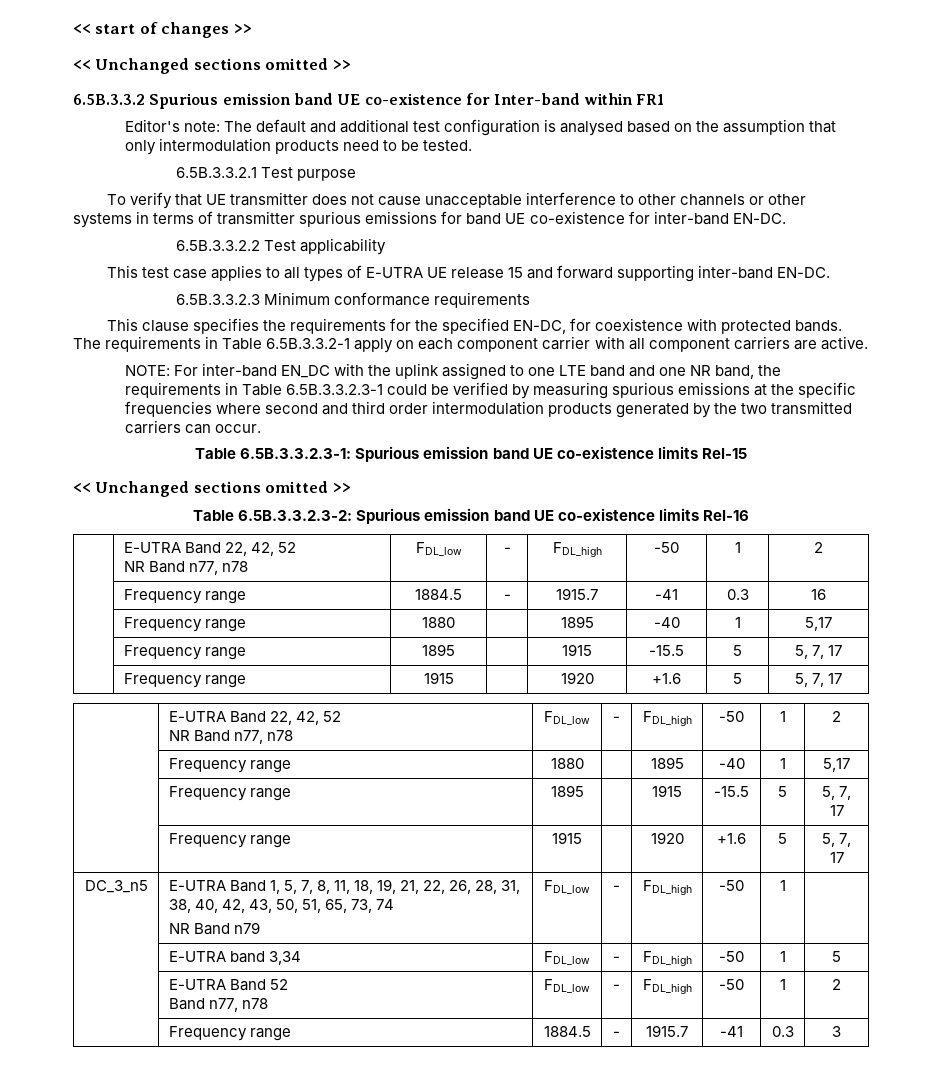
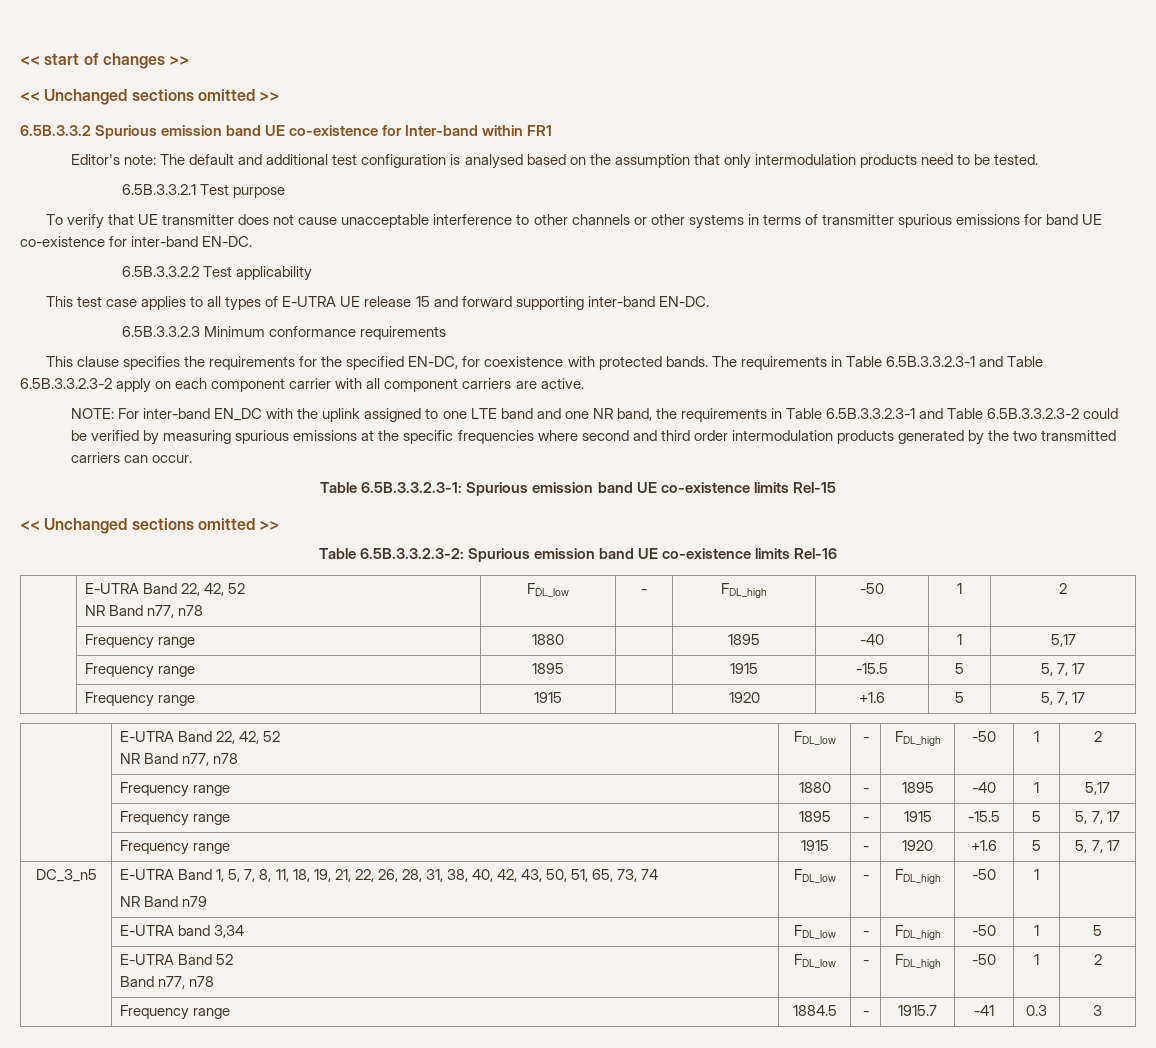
[266,338,351,349] 6.5B.3.3.2-1 -> [885,356,1043,367] [20,378,112,389] 6.5B.3.3.2.3-1 and Table 6.5B.3.3.2.3-2
(383, 389) none -> [919,408,1080,419] and Table 6.5B.3.3.2.3-2
[123,589,246,604] [415,589,462,600] [503,594,511,600] [556,588,598,600] [655,589,678,600] [726,589,749,600] [811,589,826,600] // | Frequency range | 1884.5 | - | 1915.7 | -41 | 0.3 | 16 -> (1067, 588) none
[650,757,684,769] [718,758,745,769] [779,758,786,769] [823,758,850,772] [168,786,291,801] [550,785,584,797] [652,785,682,797] [714,786,749,797] [778,786,787,797] [821,786,852,800] [829,805,844,816] [168,833,291,848] [552,832,582,844] | 1895 | -40 | 1 | 5,17 // | Frequency range | 1895 | | 1915 | -15.5 | 5 | 5, 7, 17 // | Frequency range | 1915 | -> [862,788,869,793] [901,782,934,793] [972,782,996,793] [1034,782,1039,793] [1085,782,1110,795] [120,811,231,826] [798,811,831,822] [862,817,869,822] [903,811,932,822] [968,811,1000,822] [1032,811,1041,822] [1075,811,1120,824] [120,840,231,855] [800,840,829,851] [862,846,869,851] - | 1895 | -40 | 1 | 5,17 // | Frequency range | 1895 | - | 1915 | -15.5 | 5 | 5, 7, 17 // | Frequency range | 1915 | -

